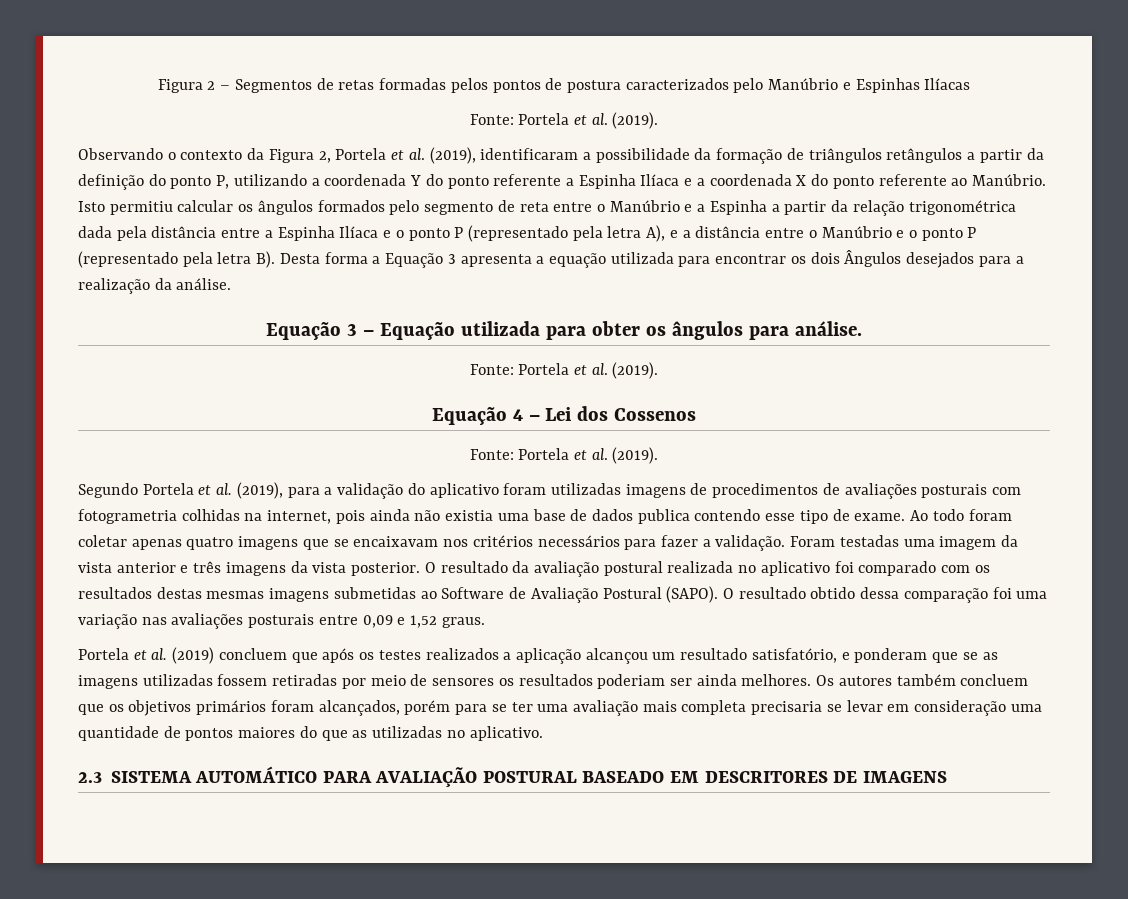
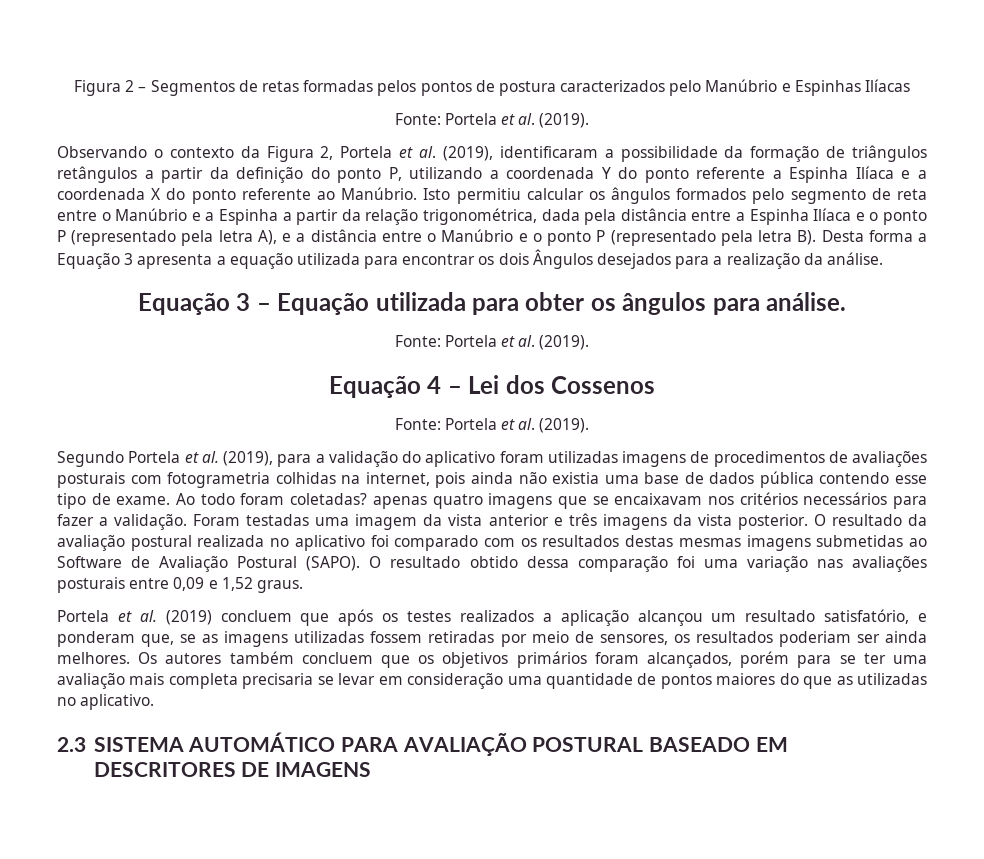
[908,200,1016,215] trigonométrica -> [423,208,537,225] trigonométrica,
[637,509,690,524] publica -> [759,471,814,488] pública
[78,535,127,547] coletar -> [290,493,368,505] coletadas?
[932,652,959,663] que -> [141,634,175,647] que,
[432,678,495,686] sensores -> [599,634,668,645] sensores,

